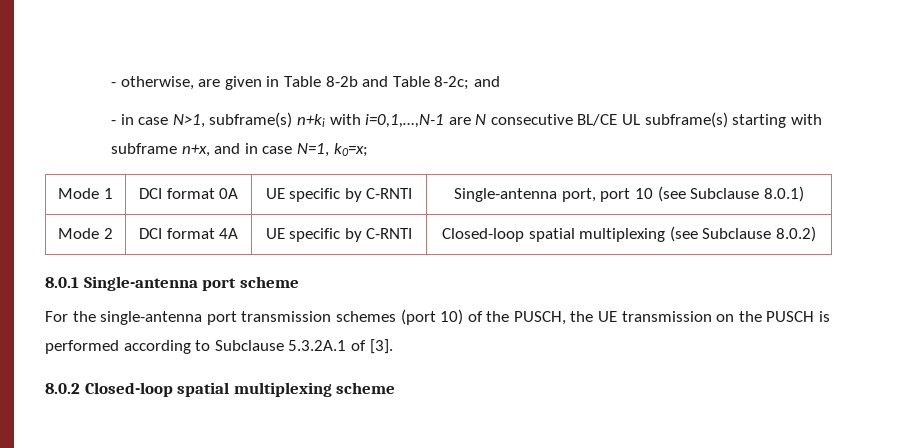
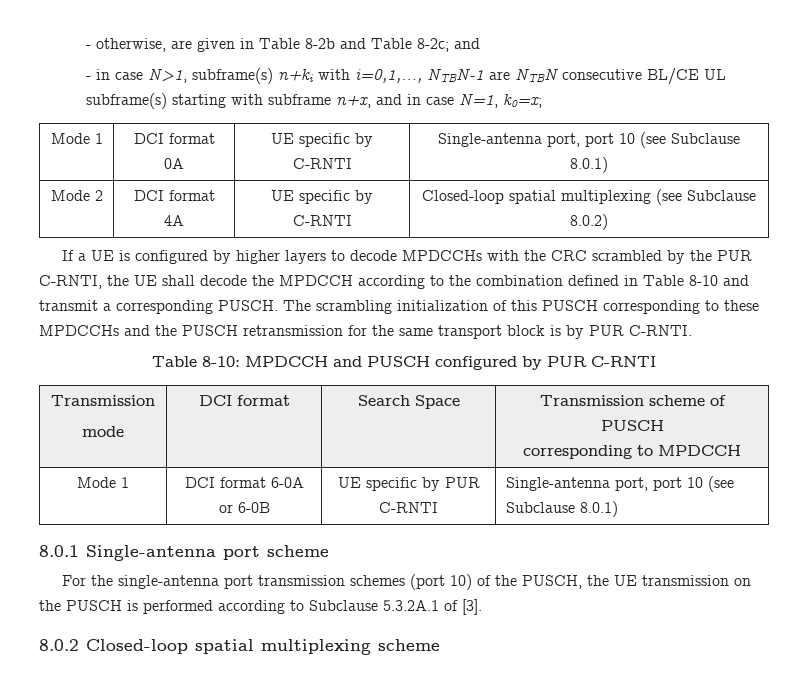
[365,114,487,128] i=0,1,…,N-1 are N -> [354,68,559,83] i=0,1,…, NTBN-1 are NTBN
(816, 234) none -> [61,250,752,264] [39,275,749,289] [39,300,759,314] [39,325,692,339] [152,356,656,370] [51,395,155,406] [82,426,124,437] [198,395,290,406] [357,395,460,409] [539,395,726,406] [600,420,664,431] [523,445,741,459] [77,477,129,488] [184,477,304,488] [218,502,270,513] [337,477,480,491] [379,502,438,513] [506,476,735,492] [506,501,619,517] // If a UE is configured by higher layers to decode MPDCCHs with the CRC scrambled by the PUR C-RNTI, the UE shall decode the MPDCCH according to the combination defined in Table 8-10 and transmit a corresponding PUSCH. The scrambling initialization of this PUSCH corresponding to these MPDCCHs and the PUSCH retransmission for the same transport block is by PUR C-RNTI. // Table 8-10: MPDCCH and PUSCH configured by PUR C-RNTI // Transmission // mode | DCI format | Search Space | Transmission scheme of PUSCH // corresponding to MPDCCH // Mode 1 | DCI format 6-0A or 6-0B | UE specific by PUR C-RNTI | Single-antenna port, port 10 (see Subclause 8.0.1)

